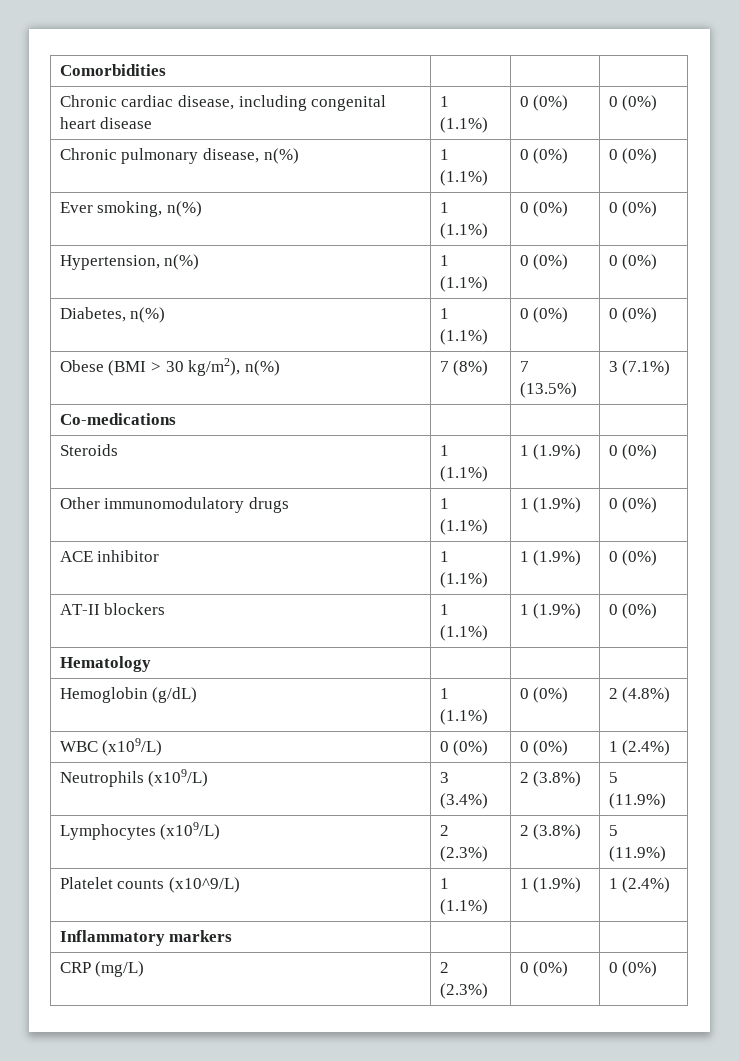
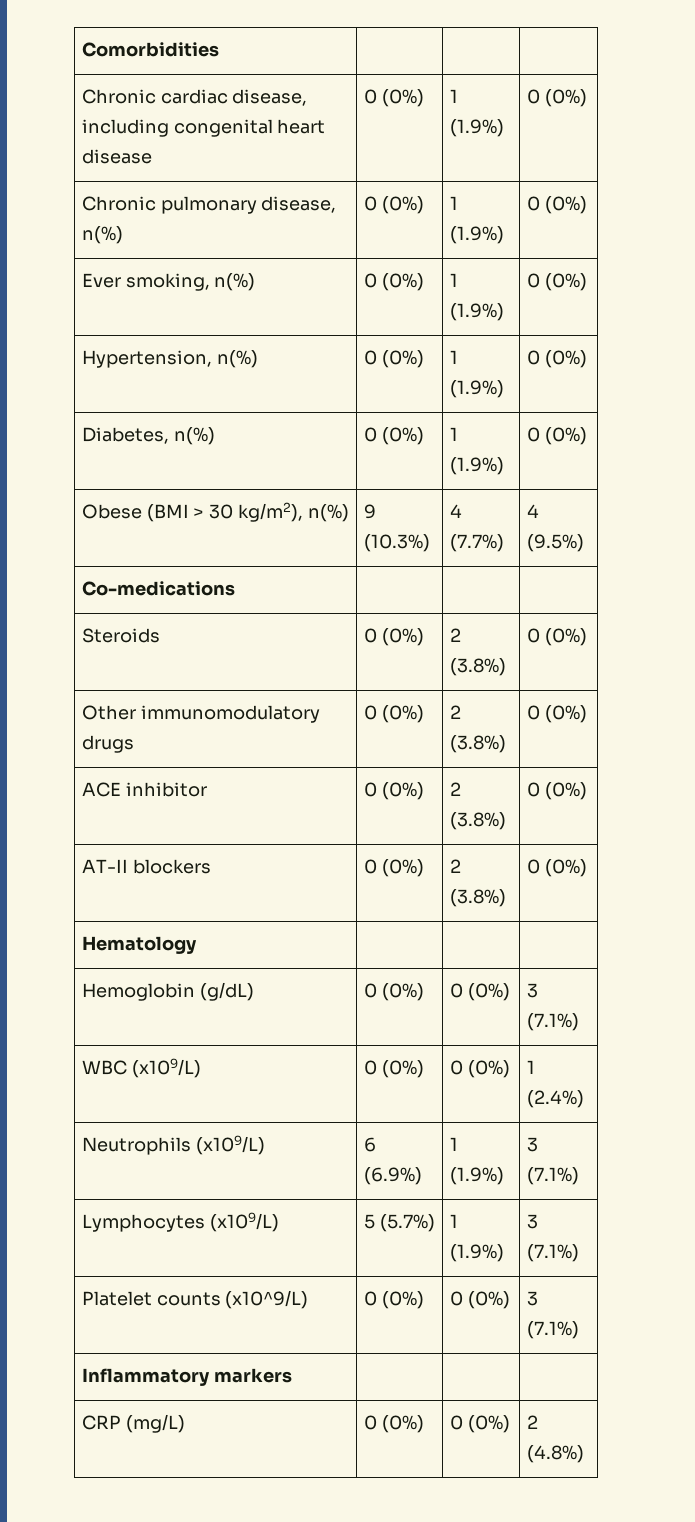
[439,96,449,107] [439,117,488,133] [519,95,569,111] | 1 (1.1%) | 0 (0%) -> [363,89,424,107] [449,89,458,103] [449,119,504,137] | 0 (0%) | 1 (1.9%)
[439,149,449,160] [439,170,488,186] [519,148,569,164] | 1 (1.1%) | 0 (0%) -> [363,196,424,214] [449,196,458,210] [449,226,504,244] | 0 (0%) | 1 (1.9%)
[439,202,449,213] [439,223,488,239] [519,201,569,217] | 1 (1.1%) | 0 (0%) -> [363,273,424,291] [449,273,458,287] [449,303,504,321] | 0 (0%) | 1 (1.9%)
[439,255,449,266] [439,276,488,292] [519,254,569,270] | 1 (1.1%) | 0 (0%) -> [363,350,424,368] [449,350,458,364] [449,380,504,398] | 0 (0%) | 1 (1.9%)
[439,308,449,319] [439,329,488,345] [519,307,569,323] | 1 (1.1%) | 0 (0%) -> [363,427,424,445] [449,427,458,441] [449,457,504,475] | 0 (0%) | 1 (1.9%)
[439,360,489,376] [519,361,529,372] [519,382,577,398] [608,360,671,376] [59,413,176,425] [59,444,118,456] [439,445,449,456] [439,466,488,482] [519,444,582,460] 7 (8%) | 7 (13.5%) | 3 (7.1%) // Co-medications | | | // Steroids | 1 (1.1%) | 1 (1.9%) -> [363,504,376,519] [363,534,430,552] [449,504,462,518] [449,534,504,552] [526,504,539,518] [526,534,584,552] [81,581,235,596] [81,628,160,643] [363,628,424,646] [449,628,461,642] [449,658,506,676] 9 (10.3%) | 4 (7.7%) | 4 (9.5%) // Co-medications | | | // Steroids | 0 (0%) | 2 (3.8%)
[439,498,449,509] [439,519,488,535] [519,497,582,513] 1 (1.1%) | 1 (1.9%) -> [363,705,424,723] [449,705,461,719] [449,735,506,753] 0 (0%) | 2 (3.8%)
[439,551,449,562] [439,572,488,588] [519,550,582,566] 1 (1.1%) | 1 (1.9%) -> [363,782,424,800] [449,782,461,796] [449,812,506,830] 0 (0%) | 2 (3.8%)
[439,604,449,615] [439,625,488,641] [519,603,582,619] 1 (1.1%) | 1 (1.9%) -> [363,859,424,877] [449,859,461,873] [449,889,506,907] 0 (0%) | 2 (3.8%)
[439,688,449,699] [439,709,488,725] [519,687,569,703] [608,687,671,703] 1 (1.1%) | 0 (0%) | 2 (4.8%) -> [363,983,424,1001] [449,983,510,1001] [526,983,538,998] [526,1013,579,1031] 0 (0%) | 0 (0%) | 3 (7.1%)
[439,772,449,783] [439,793,488,809] [519,771,582,787] [608,772,618,783] [608,793,666,809] [59,822,221,840] [439,825,449,836] [439,846,488,862] [519,824,582,840] [608,825,618,836] [608,846,666,862] [59,877,240,893] [439,878,449,889] [439,899,488,915] [519,877,582,893] [608,877,671,893] 3 (3.4%) | 2 (3.8%) | 5 (11.9%) // Lymphocytes (x109/L) | 2 (2.3%) | 2 (3.8%) | 5 (11.9%) // Platelet counts (x10^9/L) | 1 (1.1%) | 1 (1.9%) | 1 (2.4%) -> [363,1137,376,1152] [363,1167,422,1185] [449,1137,458,1151] [449,1167,504,1185] [526,1137,538,1152] [526,1167,579,1185] [81,1212,279,1232] [363,1214,435,1232] [449,1214,458,1228] [449,1244,504,1262] [526,1214,538,1229] [526,1244,579,1262] [81,1290,309,1309] [363,1291,424,1309] [449,1291,510,1309] [526,1291,538,1306] [526,1321,579,1339] 6 (6.9%) | 1 (1.9%) | 3 (7.1%) // Lymphocytes (x109/L) | 5 (5.7%) | 1 (1.9%) | 3 (7.1%) // Platelet counts (x10^9/L) | 0 (0%) | 0 (0%) | 3 (7.1%)
[439,962,449,973] [439,983,488,999] [519,961,569,977] [608,961,658,977] | 2 (2.3%) | 0 (0%) | 0 (0%) -> [363,1415,424,1433] [449,1415,510,1433] [526,1415,538,1429] [526,1445,584,1463] | 0 (0%) | 0 (0%) | 2 (4.8%)

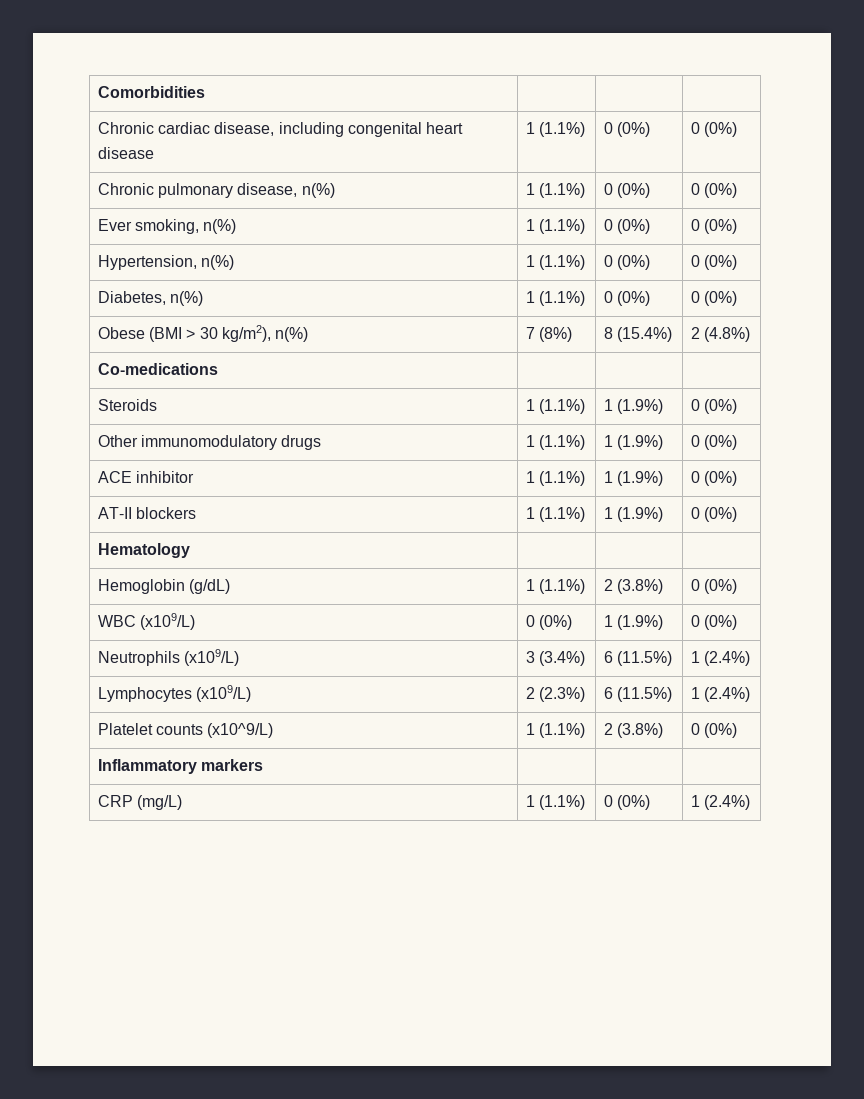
[363,89,424,107] [449,89,458,103] [449,119,504,137] | 0 (0%) | 1 (1.9%) -> [525,122,586,137] [603,122,651,137] | 1 (1.1%) | 0 (0%)
[363,196,424,214] [449,196,458,210] [449,226,504,244] | 0 (0%) | 1 (1.9%) -> [525,183,586,198] [603,183,651,198] | 1 (1.1%) | 0 (0%)
[363,273,424,291] [449,273,458,287] [449,303,504,321] | 0 (0%) | 1 (1.9%) -> [525,219,586,234] [603,219,651,234] | 1 (1.1%) | 0 (0%)
[363,350,424,368] [449,350,458,364] [449,380,504,398] | 0 (0%) | 1 (1.9%) -> [525,255,586,270] [603,255,651,270] | 1 (1.1%) | 0 (0%)
[363,427,424,445] [449,427,458,441] [449,457,504,475] | 0 (0%) | 1 (1.9%) -> [525,291,586,306] [603,291,651,306] | 1 (1.1%) | 0 (0%)
[363,504,376,519] [363,534,430,552] [449,504,462,518] [449,534,504,552] [526,504,539,518] [526,534,584,552] [81,581,235,596] [81,628,160,643] [363,628,424,646] [449,628,461,642] [449,658,506,676] 9 (10.3%) | 4 (7.7%) | 4 (9.5%) // Co-medications | | | // Steroids | 0 (0%) | 2 (3.8%) -> [525,327,573,342] [603,327,673,342] [690,327,751,342] [97,363,218,375] [97,399,157,411] [525,399,586,414] [603,399,664,414] 7 (8%) | 8 (15.4%) | 2 (4.8%) // Co-medications | | | // Steroids | 1 (1.1%) | 1 (1.9%)
[363,705,424,723] [449,705,461,719] [449,735,506,753] 0 (0%) | 2 (3.8%) -> [525,435,586,450] [603,435,664,450] 1 (1.1%) | 1 (1.9%)
[363,782,424,800] [449,782,461,796] [449,812,506,830] 0 (0%) | 2 (3.8%) -> [525,471,586,486] [603,471,664,486] 1 (1.1%) | 1 (1.9%)
[363,859,424,877] [449,859,461,873] [449,889,506,907] 0 (0%) | 2 (3.8%) -> [525,507,586,522] [603,507,664,522] 1 (1.1%) | 1 (1.9%)
[363,983,424,1001] [449,983,510,1001] [526,983,538,998] [526,1013,579,1031] 0 (0%) | 0 (0%) | 3 (7.1%) -> [525,579,586,594] [603,579,664,594] [690,579,738,594] 1 (1.1%) | 2 (3.8%) | 0 (0%)
[449,1060,510,1078] [526,1060,535,1074] [526,1090,584,1108] [81,1135,265,1155] [363,1137,376,1152] [363,1167,422,1185] [449,1137,458,1151] [449,1167,504,1185] [526,1137,538,1152] [526,1167,579,1185] [81,1212,279,1232] [363,1214,435,1232] [449,1214,458,1228] [449,1244,504,1262] [526,1214,538,1229] [526,1244,579,1262] | 0 (0%) | 1 (2.4%) // Neutrophils (x109/L) | 6 (6.9%) | 1 (1.9%) | 3 (7.1%) // Lymphocytes (x109/L) | 5 (5.7%) | 1 (1.9%) | 3 (7.1%) -> [603,615,664,630] [690,615,738,630] [97,649,240,666] [525,651,586,666] [603,651,673,666] [690,651,751,666] [97,685,252,702] [525,687,586,702] [603,687,673,702] [690,687,751,702] | 1 (1.9%) | 0 (0%) // Neutrophils (x109/L) | 3 (3.4%) | 6 (11.5%) | 1 (2.4%) // Lymphocytes (x109/L) | 2 (2.3%) | 6 (11.5%) | 1 (2.4%)
[363,1291,424,1309] [449,1291,510,1309] [526,1291,538,1306] [526,1321,579,1339] 0 (0%) | 0 (0%) | 3 (7.1%) -> [525,723,586,738] [603,723,664,738] [690,723,738,738] 1 (1.1%) | 2 (3.8%) | 0 (0%)
[363,1415,424,1433] [449,1415,510,1433] [526,1415,538,1429] [526,1445,584,1463] 0 (0%) | 0 (0%) | 2 (4.8%) -> [525,795,586,810] [603,795,651,810] [690,795,751,810] 1 (1.1%) | 0 (0%) | 1 (2.4%)

